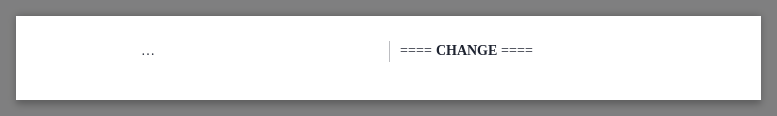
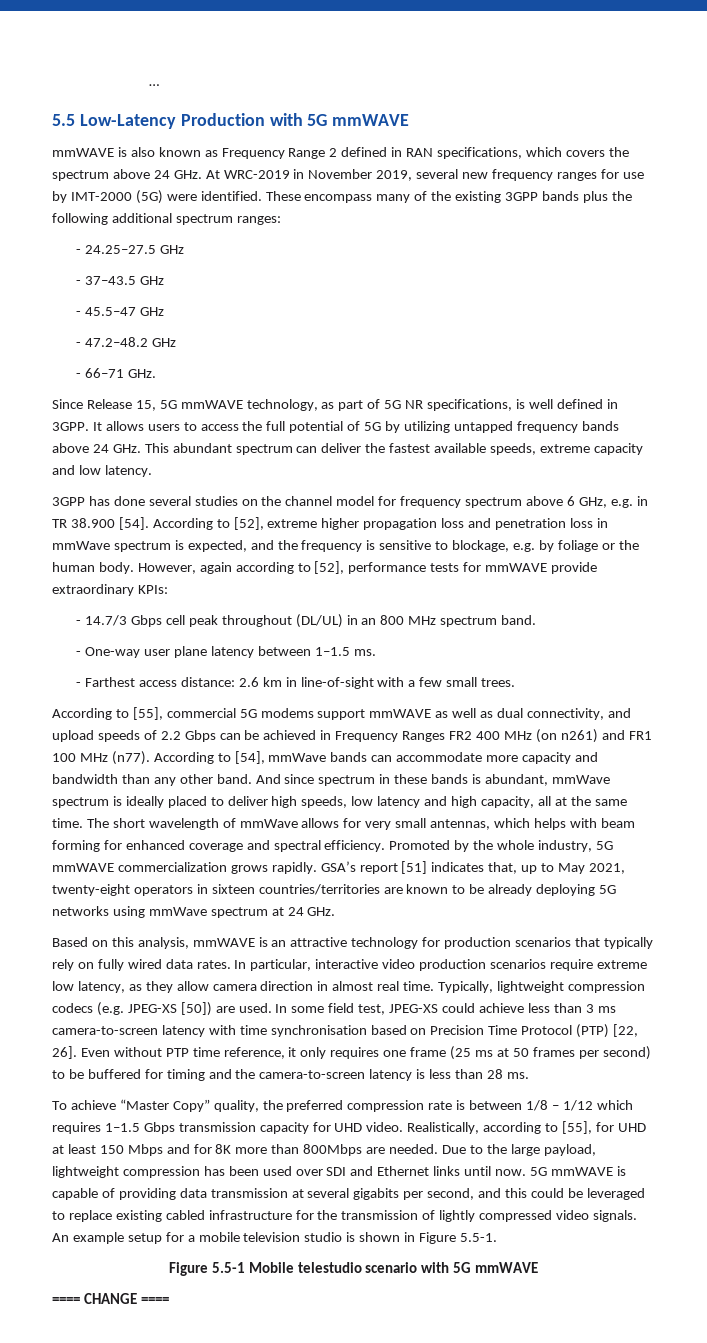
(155, 54) none -> [52,113,410,129] [52,147,629,159] [52,169,644,181] [52,190,632,204] [52,213,281,225] [76,245,184,254] [76,276,164,285] [76,307,164,316] [76,337,176,347] [76,368,156,378] [52,399,618,411] [52,421,619,433] [52,443,643,455] [52,465,152,477] [52,496,648,508] [52,517,608,530] [52,540,639,552] [52,561,598,574] [52,584,168,596] [76,614,537,628] [76,646,376,658] [76,677,516,689] [52,707,631,720] [52,729,652,743] [52,751,598,765] [52,774,610,786] [52,796,627,808] [52,818,635,830] [52,840,613,852] [52,861,625,874] [52,884,617,896] [52,906,336,918] [52,937,653,949] [52,959,647,971] [52,981,645,993] [52,1002,616,1016] [52,1024,639,1038] [52,1046,651,1060] [52,1069,529,1081] [52,1099,633,1112] [52,1121,646,1134] [52,1144,596,1156] [52,1166,626,1178] [52,1188,645,1200] [52,1210,637,1222] [52,1232,497,1244] [168,1262,539,1276] // 5.5 Low-Latency Production with 5G mmWAVE // mmWAVE is also known as Frequency Range 2 defined in RAN specifications, which covers the spectrum above 24 GHz. At WRC-2019 in November 2019, several new frequency ranges for use by IMT-2000 (5G) were identified. These encompass many of the existing 3GPP bands plus the following additional spectrum ranges: // - 24.25–27.5 GHz // - 37–43.5 GHz // - 45.5–47 GHz // - 47.2–48.2 GHz // - 66–71 GHz. // Since Release 15, 5G mmWAVE technology, as part of 5G NR specifications, is well defined in 3GPP. It allows users to access the full potential of 5G by utilizing untapped frequency bands above 24 GHz. This abundant spectrum can deliver the fastest available speeds, extreme capacity and low latency. // 3GPP has done several studies on the channel model for frequency spectrum above 6 GHz, e.g. in TR 38.900 [54]. According to [52], extreme higher propagation loss and penetration loss in mmWave spectrum is expected, and the frequency is sensitive to blockage, e.g. by foliage or the human body. However, again according to [52], performance tests for mmWAVE provide extraordinary KPIs: // - 14.7/3 Gbps cell peak throughout (DL/UL) in an 800 MHz spectrum band. // - One-way user plane latency between 1–1.5 ms. // - Farthest access distance: 2.6 km in line-of-sight with a few small trees. // According to [55], commercial 5G modems support mmWAVE as well as dual connectivity, and upload speeds of 2.2 Gbps can be achieved in Frequency Ranges FR2 400 MHz (on n261) and FR1 100 MHz (n77). According to [54], mmWave bands can accommodate more capacity and bandwidth than any other band. And since spectrum in these bands is abundant, mmWave spectrum is ideally placed to deliver high speeds, low latency and high capacity, all at the same time. The short wavelength of mmWave allows for very small antennas, which helps with beam forming for enhanced coverage and spectral efficiency. Promoted by the whole industry, 5G mmWAVE commercialization grows rapidly. GSA’s report [51] indicates that, up to May 2021, twenty-eight operators in sixteen countries/territories are known to be already deploying 5G networks using mmWave spectrum at 24 GHz. // Based on this analysis, mmWAVE is an attractive technology for production scenarios that typically rely on fully wired data rates. In particular, interactive video production scenarios require extreme low latency, as they allow camera direction in almost real time. Typically, lightweight compression codecs (e.g. JPEG-XS [50]) are used. In some field test, JPEG-XS could achieve less than 3 ms camera-to-screen latency with time synchronisation based on Precision Time Protocol (PTP) [22, 26]. Even without PTP time reference, it only requires one frame (25 ms at 50 frames per second) to be buffered for timing and the camera-to-screen latency is less than 28 ms. // To achieve “Master Copy” quality, the preferred compression rate is between 1/8 – 1/12 which requires 1–1.5 Gbps transmission capacity for UHD video. Realistically, according to [55], for UHD at least 150 Mbps and for 8K more than 800Mbps are needed. Due to the large payload, lightweight compression has been used over SDI and Ethernet links until now. 5G mmWAVE is capable of providing data transmission at several gigabits per second, and this could be leveraged to replace existing cabled infrastructure for the transmission of lightly compressed video signals. An example setup for a mobile television studio is shown in Figure 5.5-1. // Figure 5.5-1 Mobile telestudio scenario with 5G mmWAVE

